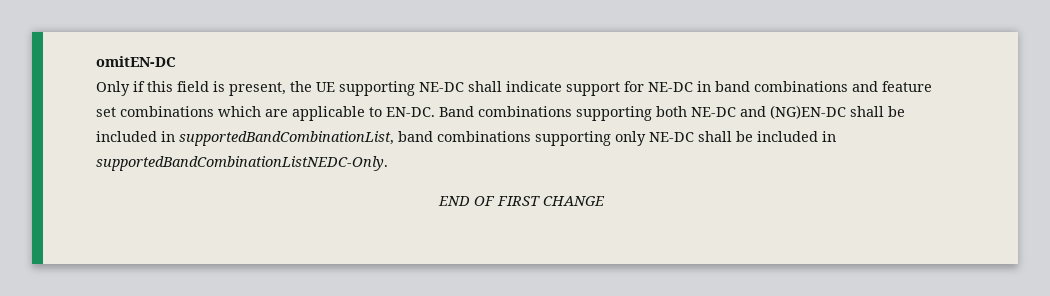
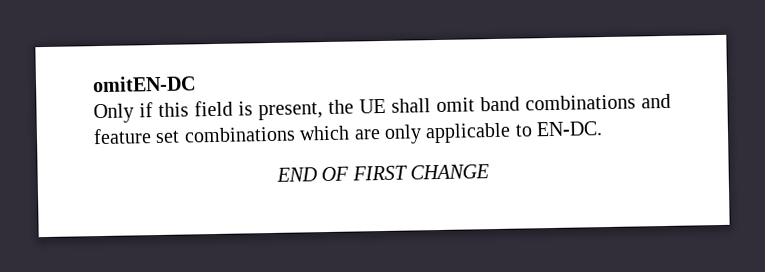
[339,81,711,96] supporting NE-DC shall indicate support for NE-DC in -> [391,97,475,113] shall omit
(288, 113) none -> [384,124,422,144] only
[439,105,905,121] [96,131,836,146] [96,156,388,171] Band combinations supporting both NE-DC and (NG)EN-DC shall be included in supportedBandCombinationList, band combinations supporting only NE-DC shall be included in supportedBandCombinationListNEDC-Only. -> (604, 129) none

